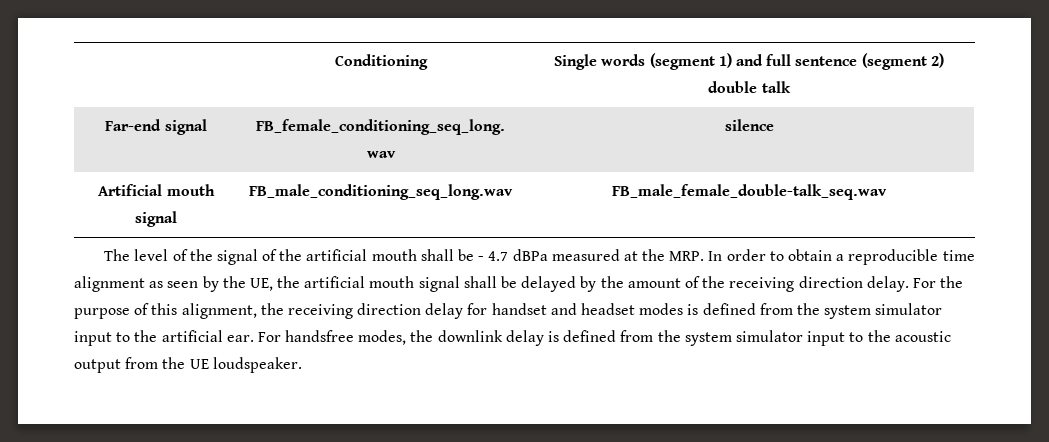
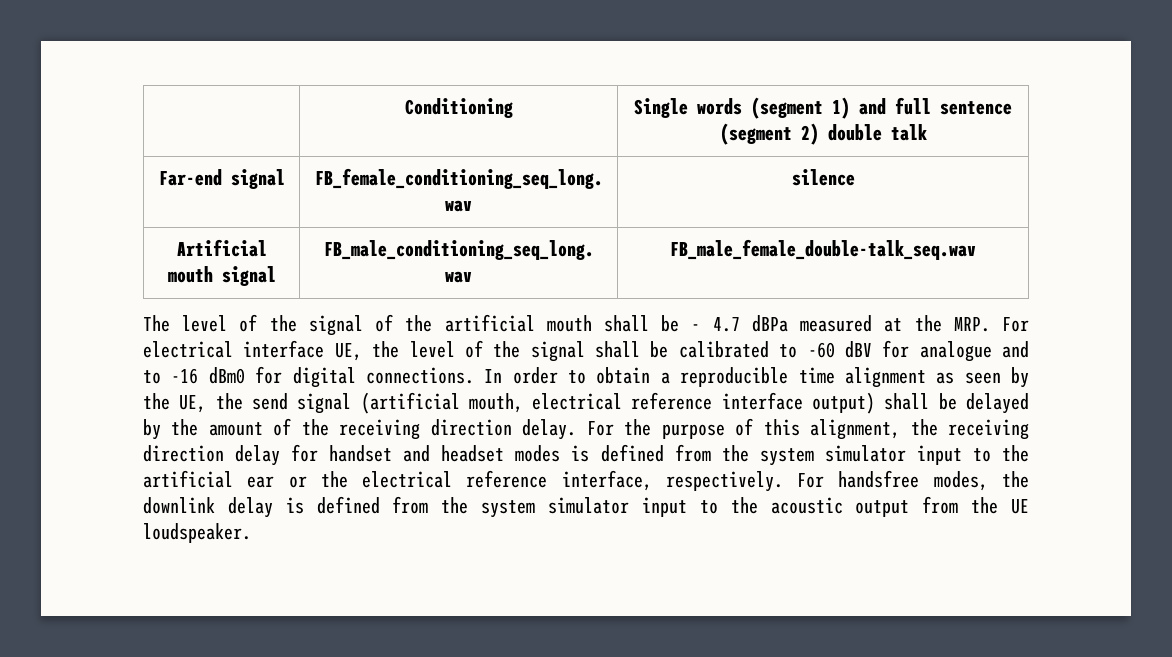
(705, 256) none -> [1001,317,1029,332] [143,340,1029,362] [143,366,474,388] For electrical interface UE, the level of the signal shall be calibrated to -60 dBV for analogue and to -16 dBm0 for digital connections.
[304,276,460,292] artificial mouth signal -> [251,392,876,414] send signal (artificial mouth, electrical reference interface output)
[226,335,254,342] ear. -> [247,470,783,492] ear or the electrical reference interface, respectively.

